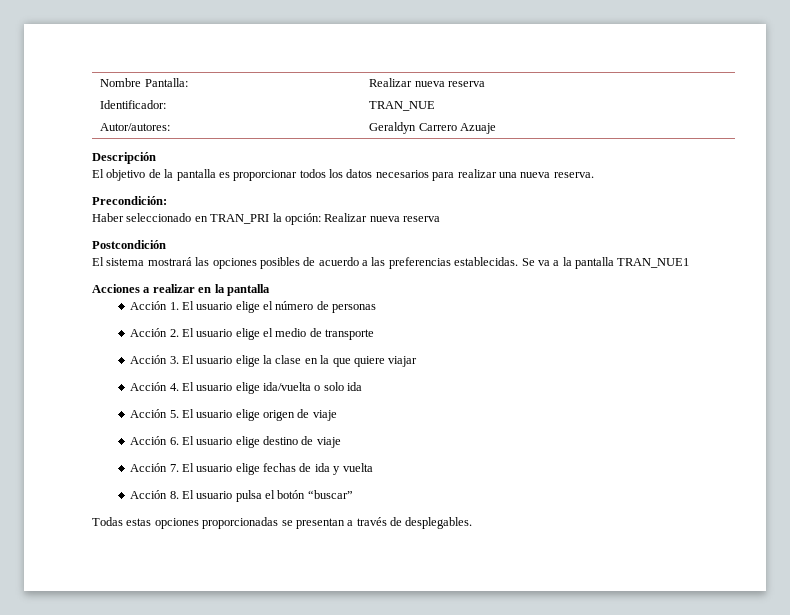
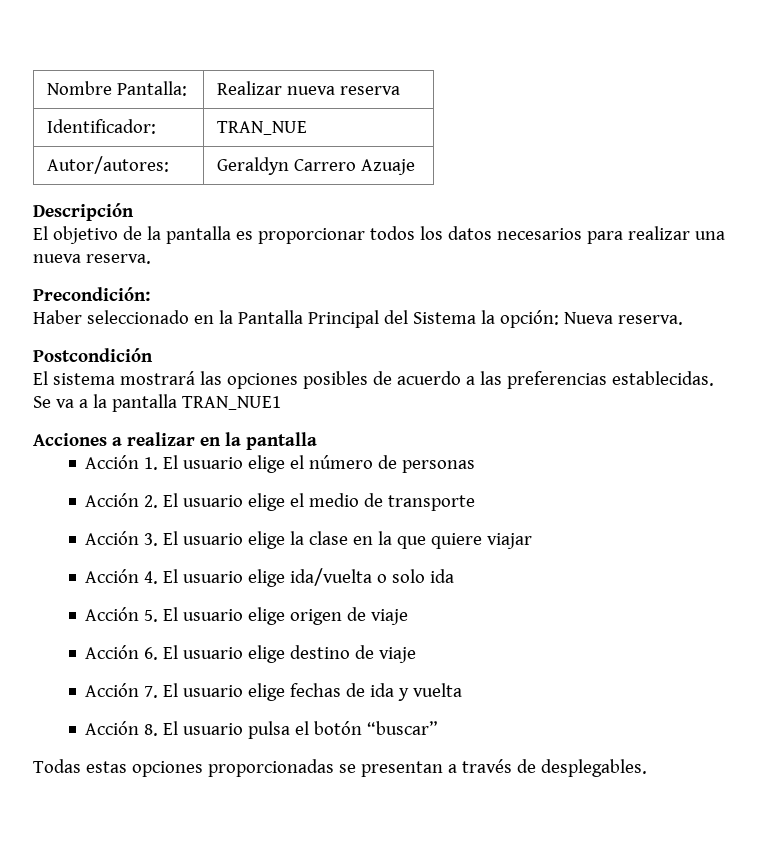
[210,213,440,225] TRAN_PRI la opción: Realizar nueva reserva -> [218,310,683,328] la Pantalla Principal del Sistema la opción: Nueva reserva.

